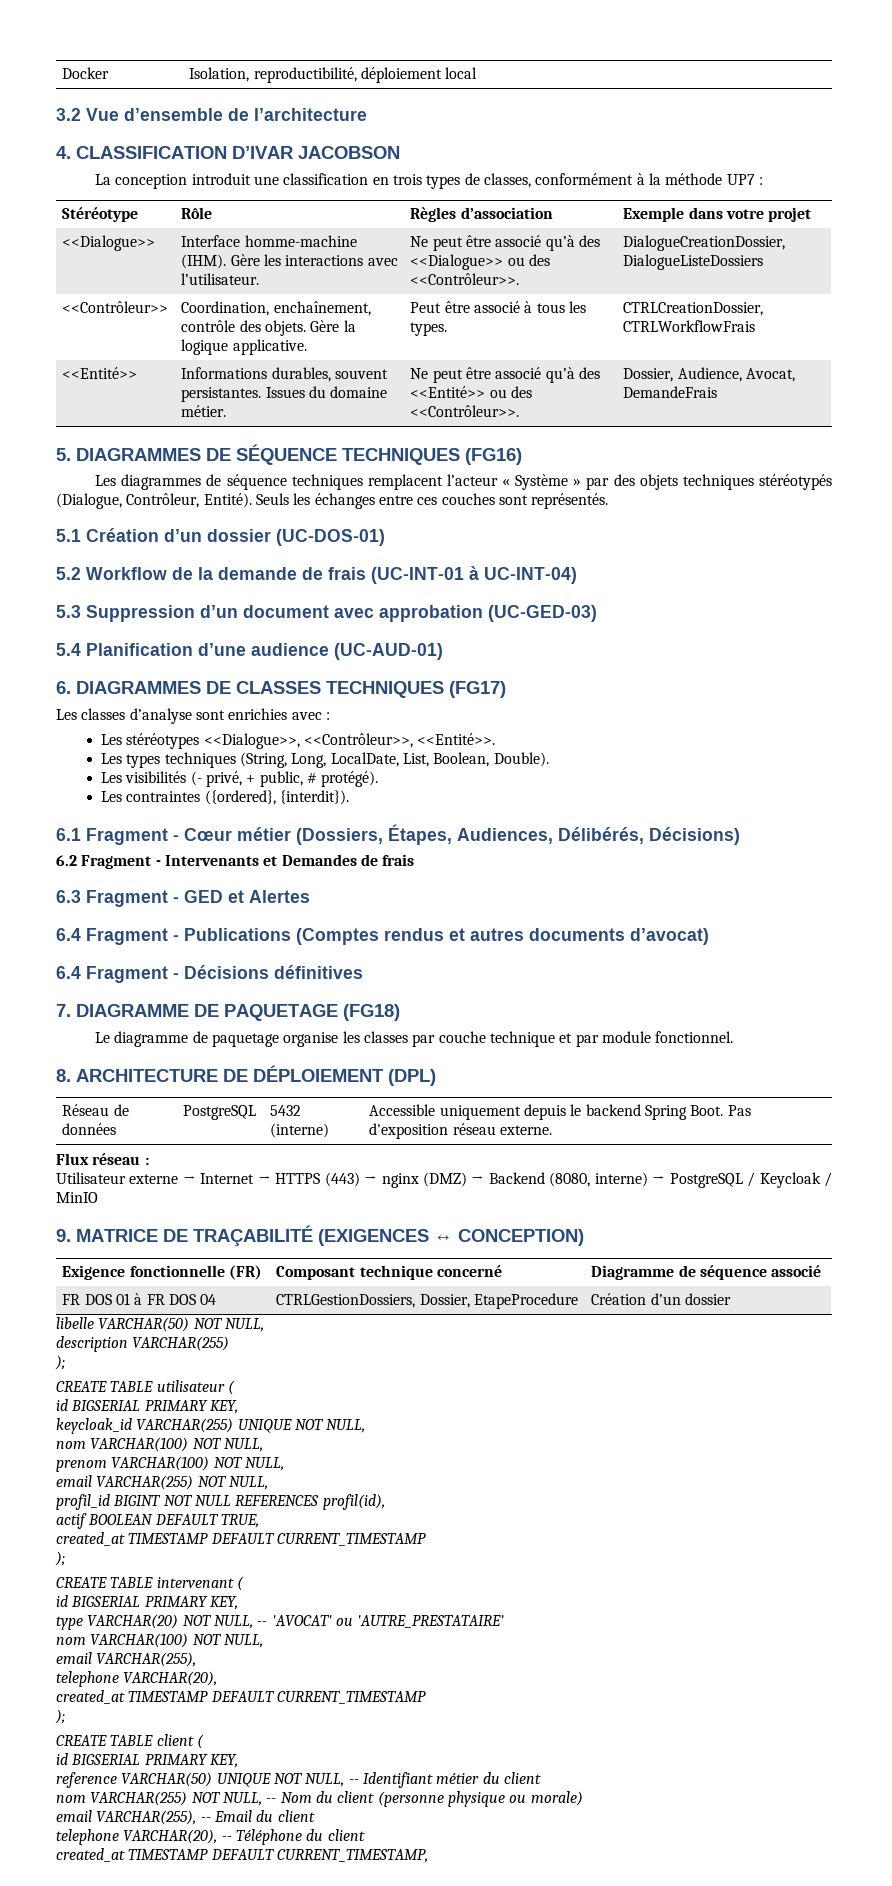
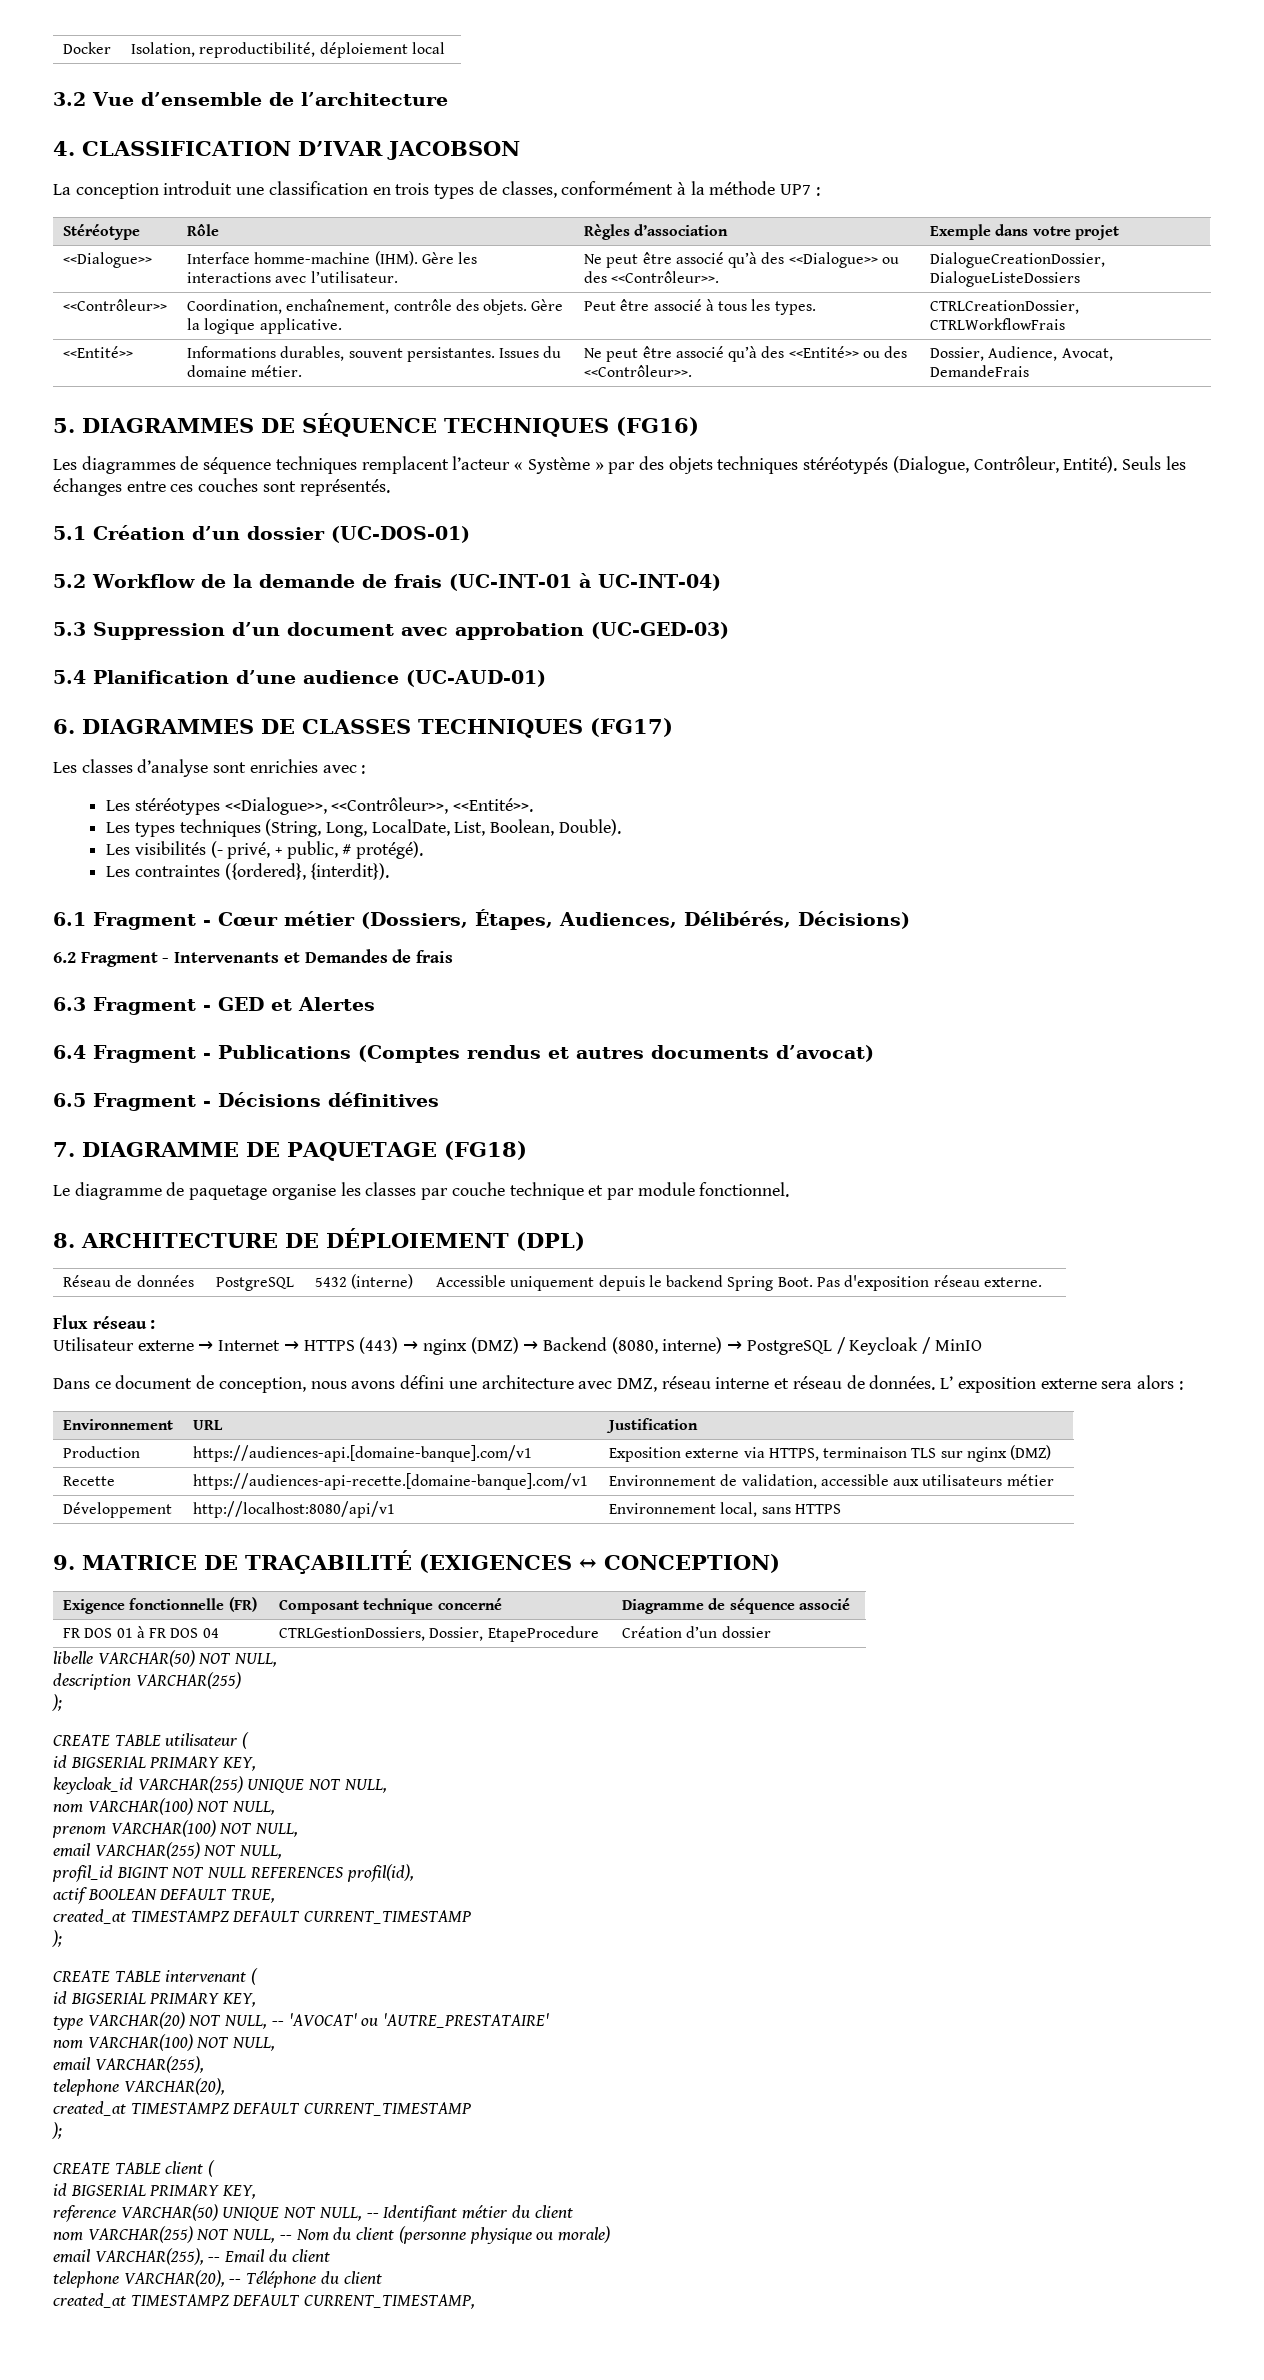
[56,966,81,979] 6.4 -> [53,1093,86,1107] 6.5
(98, 1197) none -> [53,1375,1183,1393] [62,1419,173,1430] [192,1420,223,1430] [605,1418,698,1433] [62,1446,140,1458] [192,1445,532,1462] [608,1445,1052,1462] [62,1476,115,1486] [192,1473,588,1490] [608,1474,1054,1489] [62,1502,172,1518] [192,1501,395,1518] [608,1502,841,1517] // Dans ce document de conception, nous avons défini une architecture avec DMZ, réseau interne et réseau de données. L’ exposition externe sera alors : // Environnement | URL | Justification // Production | https://audiences-api.[domaine-banque].com/v1 | Exposition externe via HTTPS, terminaison TLS sur nginx (DMZ) // Recette | https://audiences-api-recette.[domaine-banque].com/v1 | Environnement de validation, accessible aux utilisateurs métier // Développement | http://localhost:8080/api/v1 | Environnement local, sans HTTPS
[128,1533,209,1544] TIMESTAMP -> [130,1910,230,1922] TIMESTAMPZ
[128,1691,209,1702] TIMESTAMP -> [130,2102,230,2114] TIMESTAMPZ
[128,1849,209,1860] TIMESTAMP -> [130,2294,230,2306] TIMESTAMPZ

